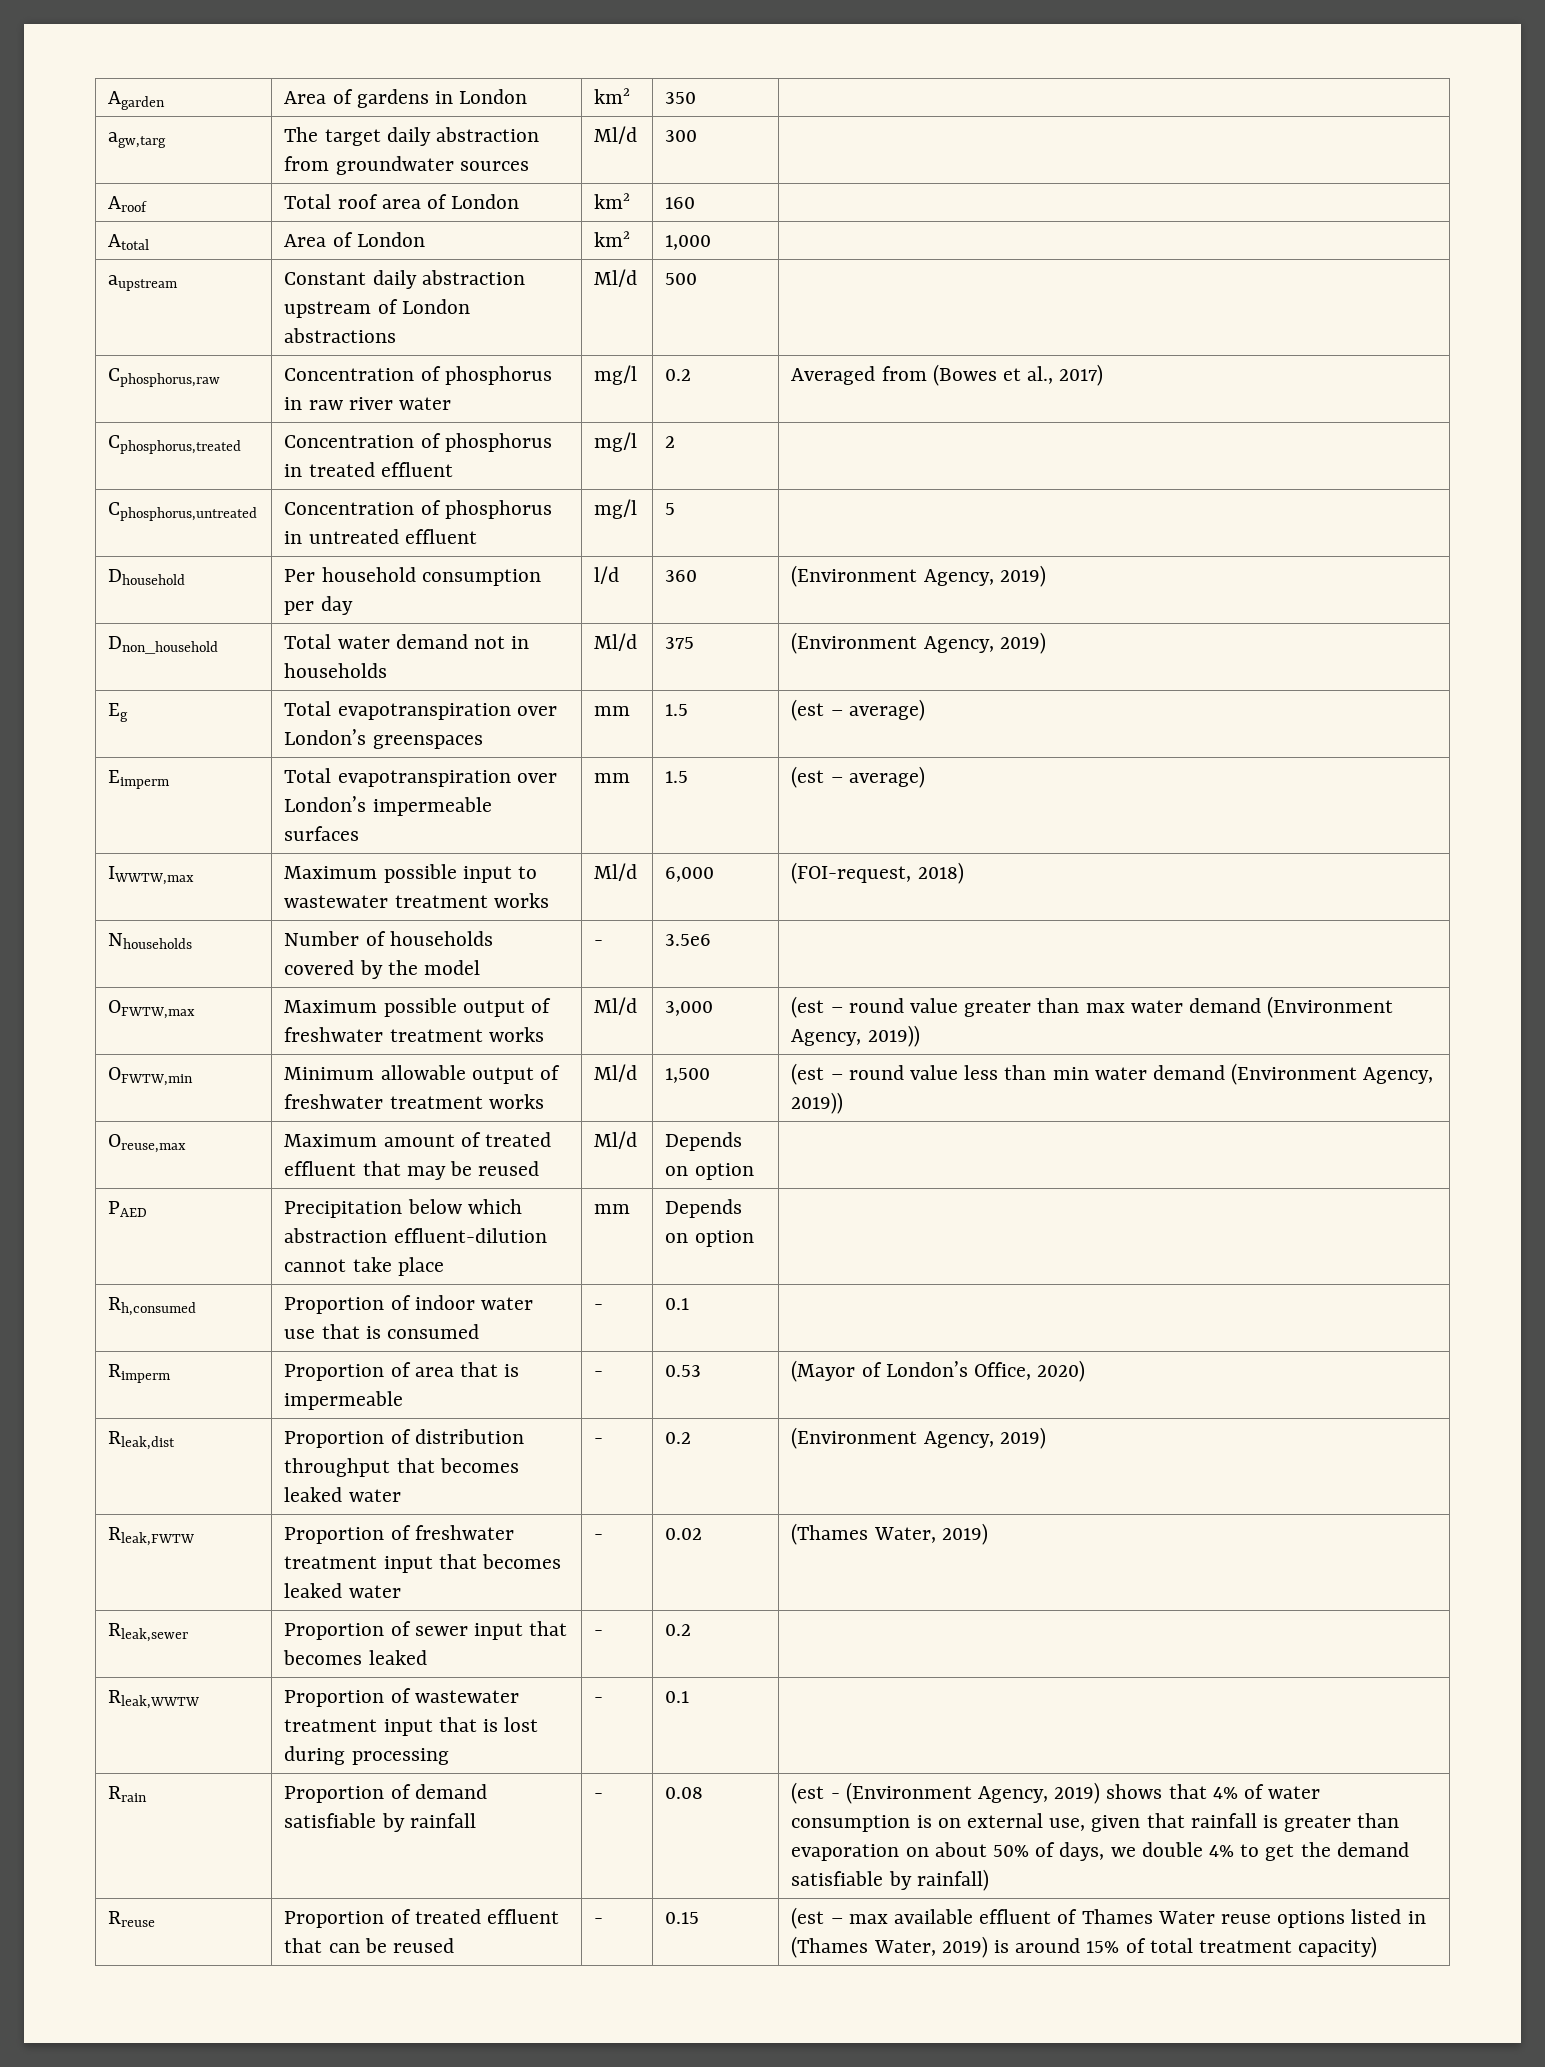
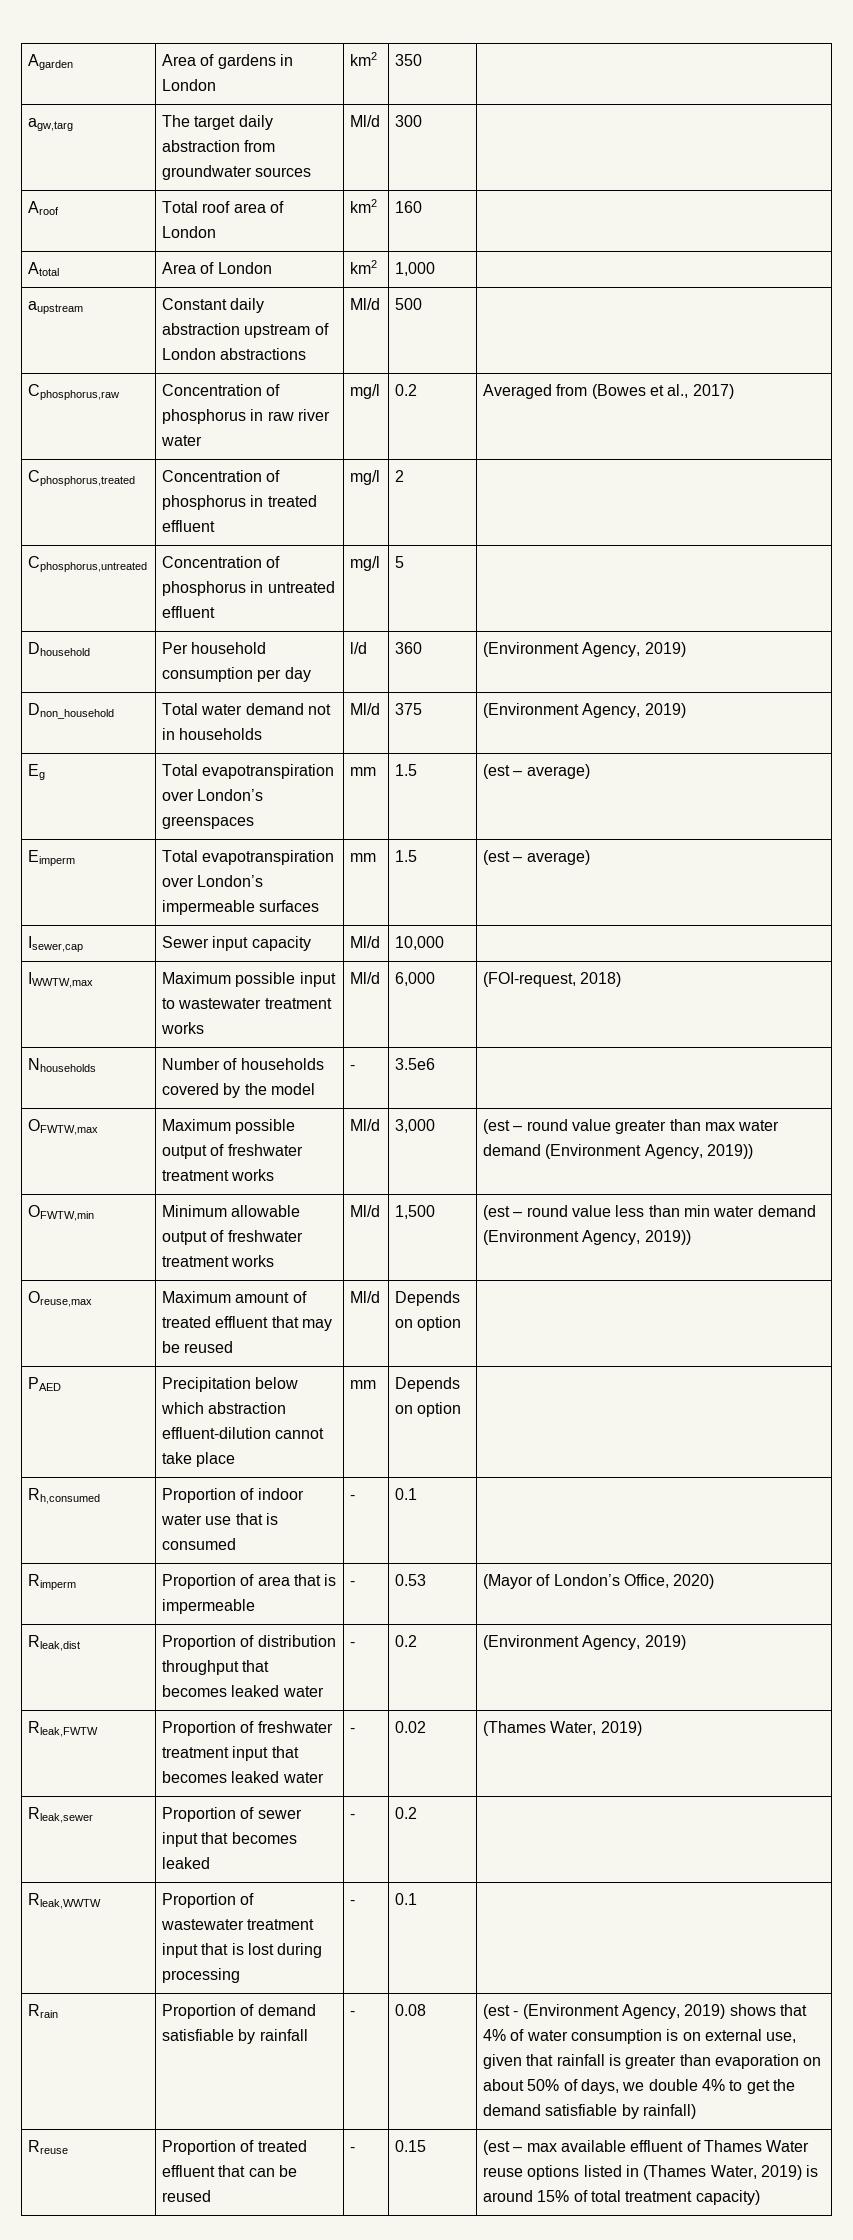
(925, 777) none -> [28,936,84,952] [162,936,311,951] [350,936,381,948] [395,936,445,950] // Isewer,cap | Sewer input capacity | Ml/d | 10,000 |

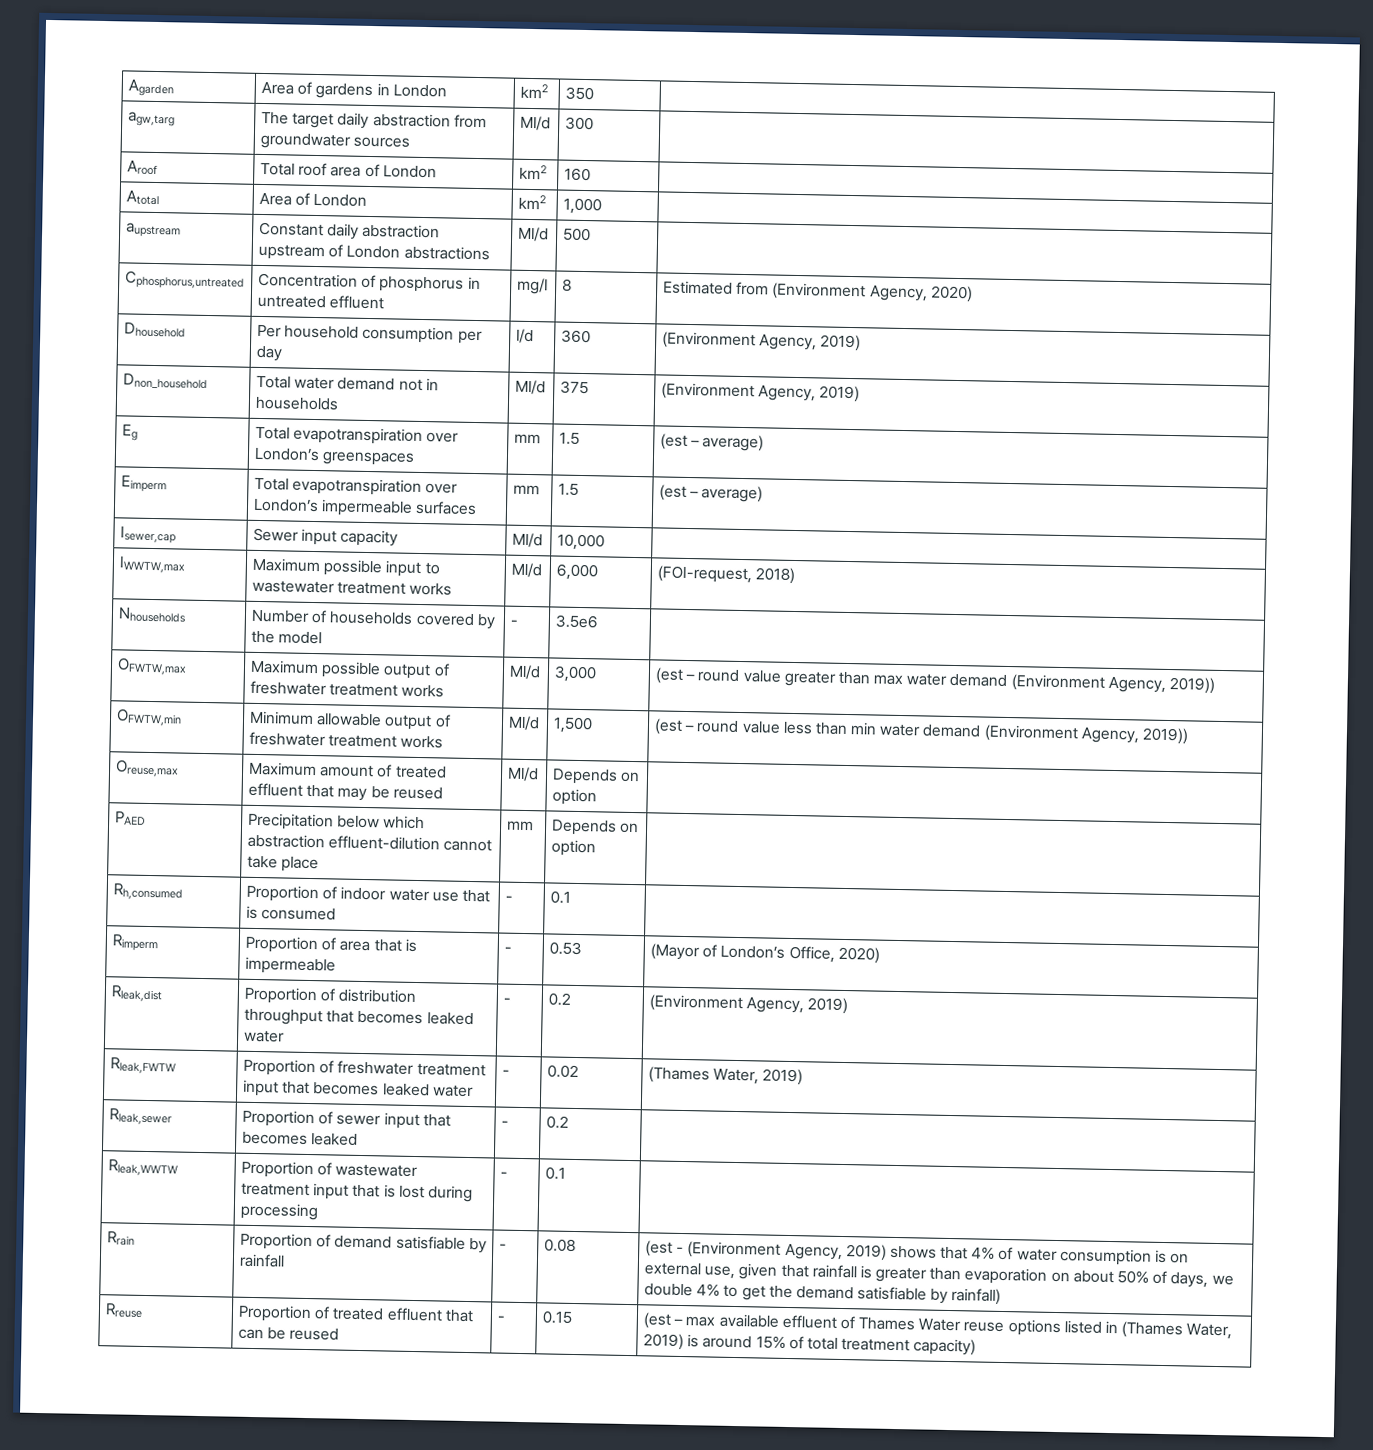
[28,384,120,400] [162,384,281,396] [162,409,330,424] [161,435,203,446] [350,384,381,399] [395,384,418,396] [483,384,734,399] [28,470,136,486] [162,470,281,482] [162,495,317,510] [162,520,216,532] [350,470,381,485] [395,470,405,482] // Cphosphorus,raw | Concentration of phosphorus in raw river water | mg/l | 0.2 | Averaged from (Bowes et al., 2017) // Cphosphorus,treated | Concentration of phosphorus in treated effluent | mg/l | 2 | -> (591, 234) none
[395,556,405,568] 5 | -> [561,278,572,292] [662,280,973,303] 8 | Estimated from (Environment Agency, 2020)

